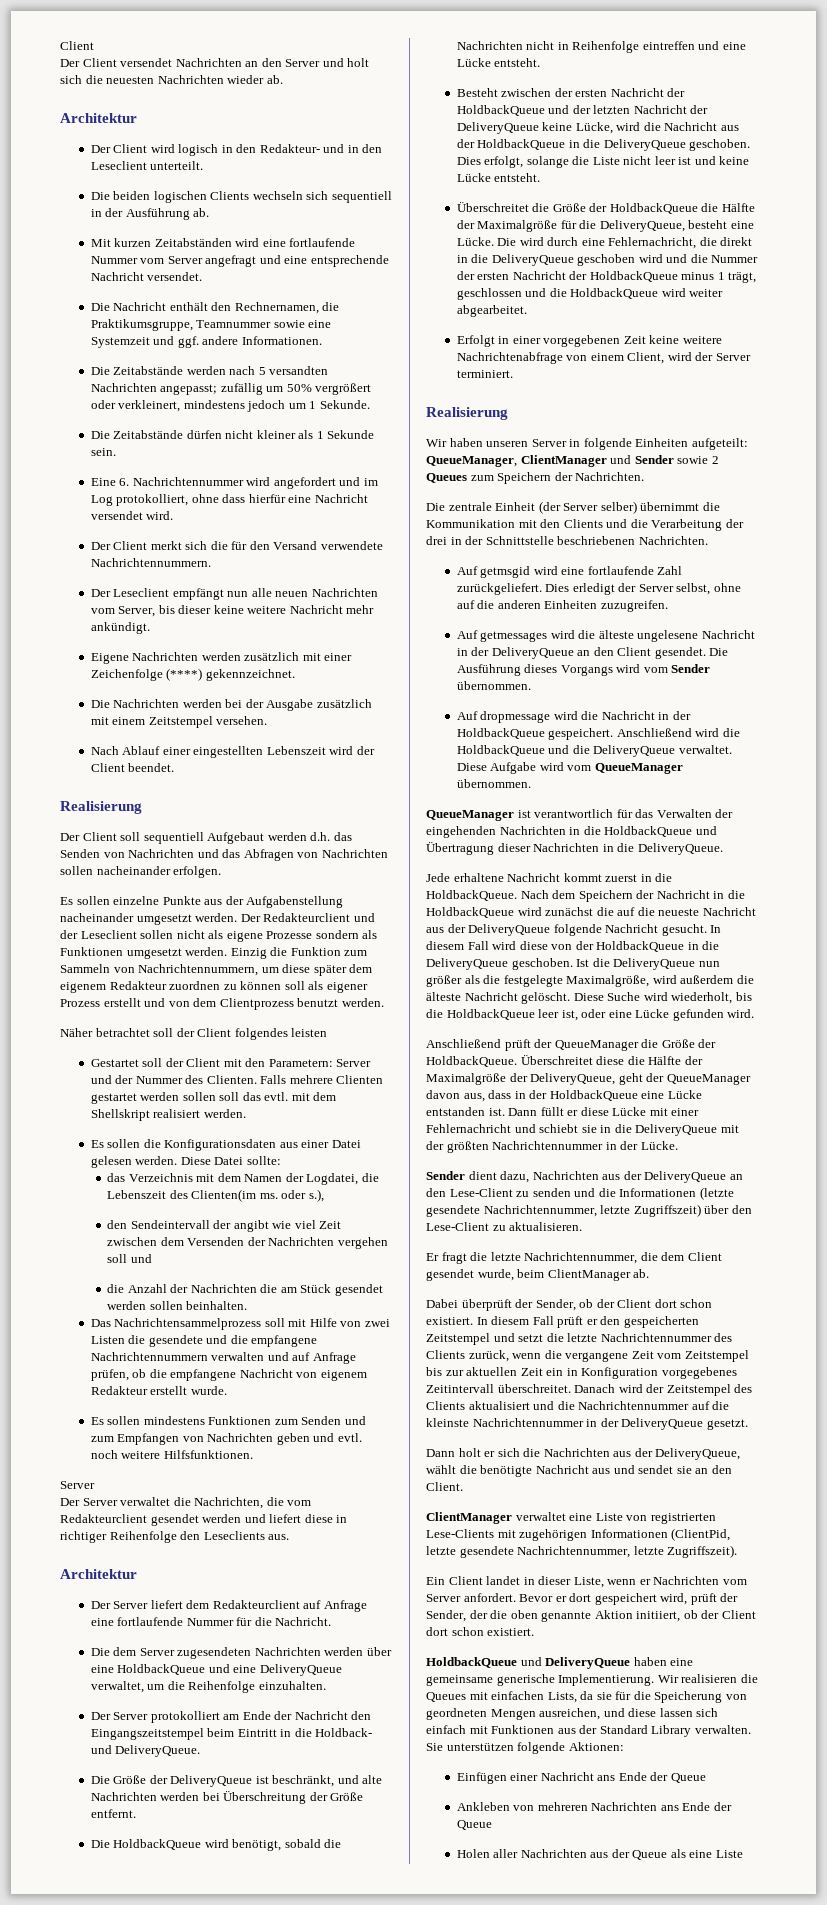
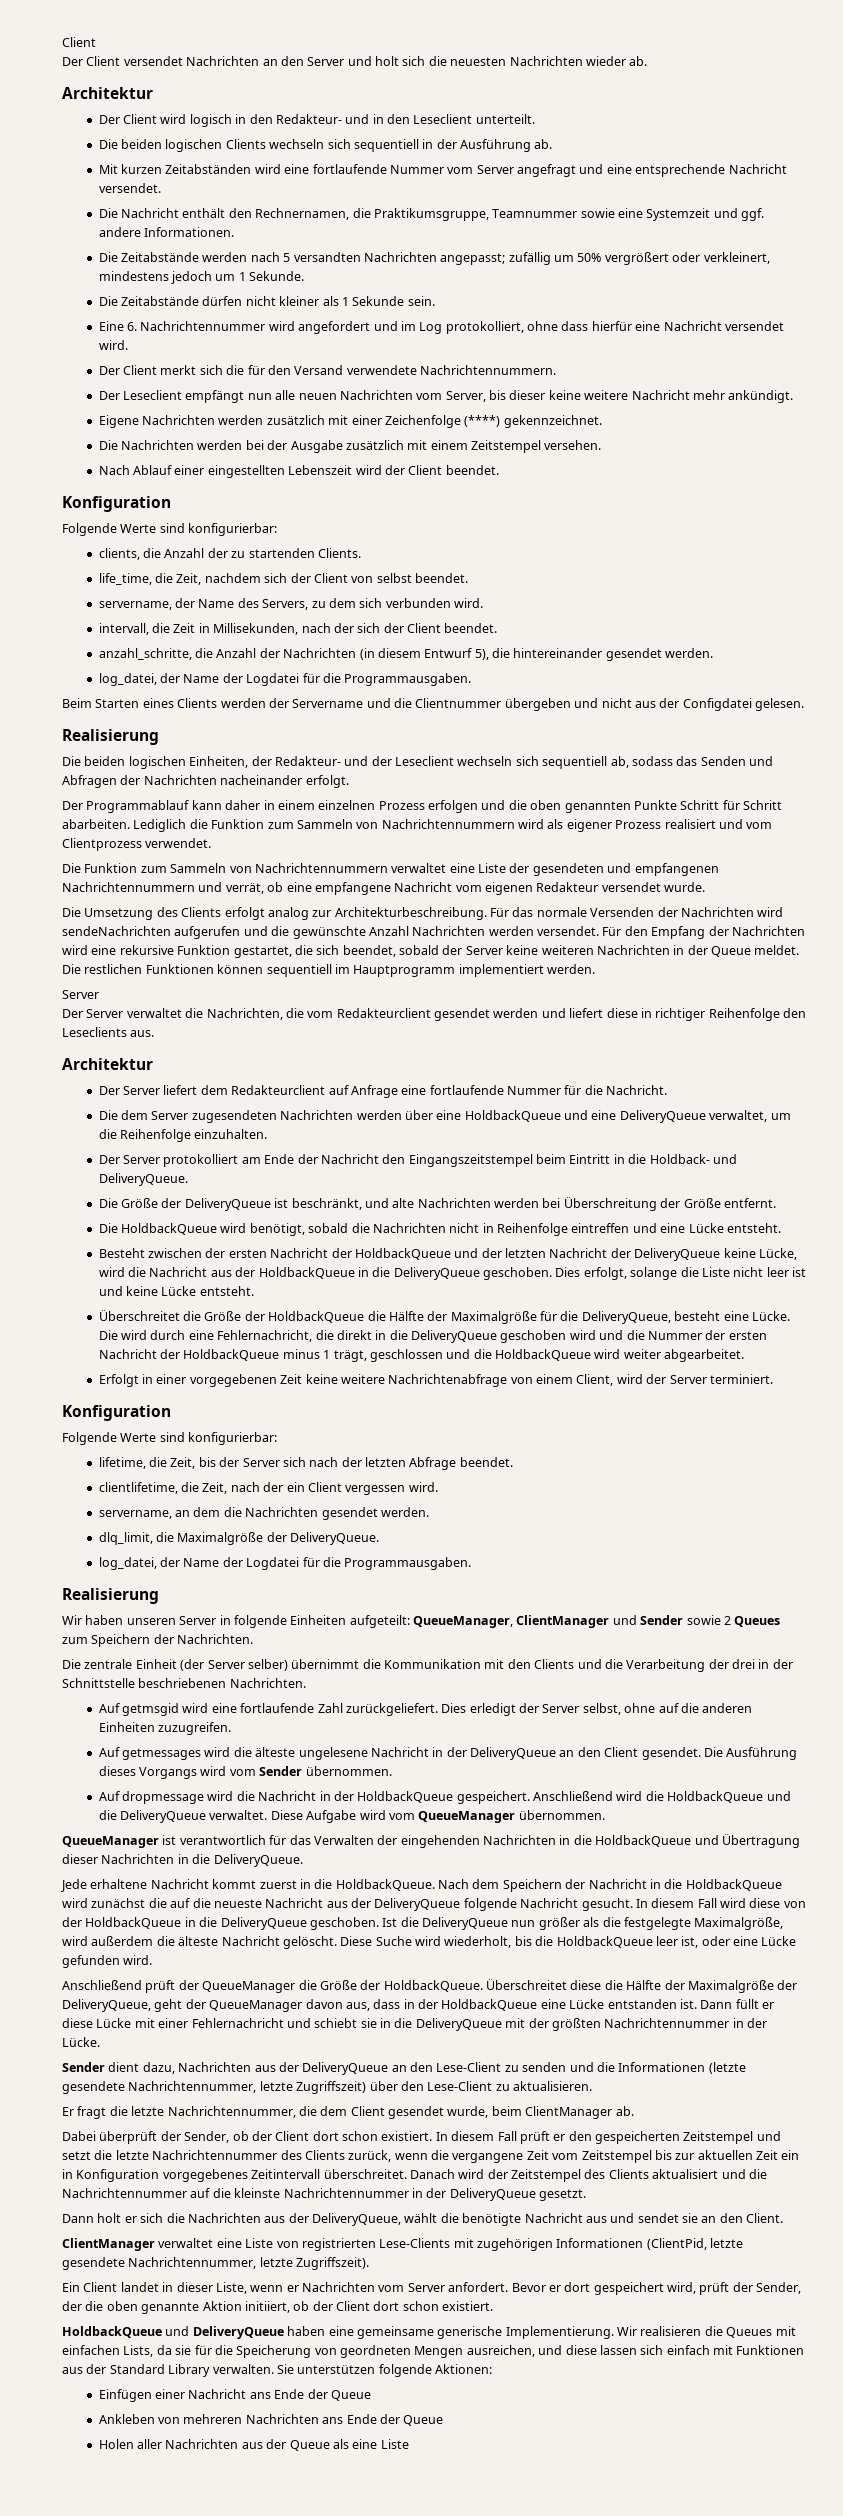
[60,801,142,814] [60,832,352,844] [60,849,388,861] [60,866,222,878] [60,896,344,908] [60,913,375,925] [60,930,378,942] [60,947,267,959] Realisierung // Der Client soll sequentiell Aufgebaut werden d.h. das Senden von Nachrichten und das Abfragen von Nachrichten sollen nacheinander erfolgen. // Es sollen einzelne Punkte aus der Aufgabenstellung nacheinander umgesetzt werden. Der Redakteurclient und der Leseclient sollen nicht als eigene Prozesse sondern als Funktionen umgesetzt werden. Einzig -> [62,496,171,512] [62,523,278,536] [98,548,361,560] [98,573,469,585] [98,598,484,610] [98,623,498,635] [98,648,714,661] [98,673,472,686] [62,698,804,711] [62,729,159,745] [62,756,773,769] [62,775,349,788] [62,800,782,813] [62,819,187,832] Konfiguration // Folgende Werte sind konfigurierbar: // clients, die Anzahl der zu startenden Clients. // life_time, die Zeit, nachdem sich der Client von selbst beendet. // servername, der Name des Servers, zu dem sich verbunden wird. // intervall, die Zeit in Millisekunden, nach der sich der Client beendet. // anzahl_schritte, die Anzahl der Nachrichten (in diesem Entwurf 5), die hintereinander gesendet werden. // log_datei, der Name der Logdatei für die Programmausgaben. // Beim Starten eines Clients werden der Servername und die Clientnummer übergeben und nicht aus der Configdatei gelesen. // Realisierung // Die beiden logischen Einheiten, der Redakteur- und der Leseclient wechseln sich sequentiell ab, sodass das Senden und Abfragen der Nachrichten nacheinander erfolgt. // Der Programmablauf kann daher in einem einzelnen Prozess erfolgen und die oben genannten Punkte Schritt für Schritt abarbeiten. Lediglich
[138,964,373,976] [60,981,368,993] [60,998,384,1010] [60,1028,328,1040] [90,1058,372,1067] [90,1075,384,1084] [90,1092,337,1104] [90,1109,246,1121] [90,1139,361,1151] [90,1156,281,1168] [107,1173,379,1185] [107,1189,324,1202] [107,1220,342,1232] [107,1237,388,1249] [107,1254,152,1263] [107,1284,383,1296] [107,1301,248,1310] [90,1318,390,1330] [90,1335,318,1347] [90,1352,356,1364] [90,1369,367,1381] [90,1386,227,1395] [90,1416,366,1425] [90,1433,362,1445] [90,1450,253,1459] Nachrichtennummern, um diese später dem eigenem Redakteur zuordnen zu können soll als eigener Prozess erstellt und von dem Clientprozess benutzt werden. // Näher betrachtet soll der Client folgendes leisten // Gestartet soll der Client mit den Parametern: Server und der Nummer des Clienten. Falls mehrere Clienten gestartet werden sollen soll das evtl. mit dem Shellskript realisiert werden. // Es sollen die Konfigurationsdaten aus einer Datei gelesen werden. Diese Datei sollte: // das Verzeichnis mit dem Namen der Logdatei, die Lebenszeit des Clienten(im ms. oder s.), // den Sendeintervall der angibt wie viel Zeit zwischen dem Versenden der Nachrichten vergehen soll und // die Anzahl der Nachrichten die am Stück gesendet werden sollen beinhalten. // Das Nachrichtensammelprozess soll mit Hilfe von zwei Listen die gesendete und die empfangene Nachrichtennummern verwalten und auf Anfrage prüfen, ob die empfangene Nachricht von eigenem Redakteur erstellt wurde. // Es sollen mindestens Funktionen zum Senden und zum Empfangen von Nachrichten geben und evtl. noch weitere Hilfsfunktionen. -> [381,819,773,832] [62,838,212,851] [62,863,719,876] [62,882,706,895] [62,907,784,920] [62,926,805,939] [62,945,800,958] [62,964,595,977] Nachrichtennummern wird als eigener Prozess realisiert und vom Clientprozess verwendet. // Die Funktion zum Sammeln von Nachrichtennummern verwaltet eine Liste der gesendeten und empfangenen Nachrichtennummern und verrät, ob eine empfangene Nachricht vom eigenen Redakteur versendet wurde. // Die Umsetzung des Clients erfolgt analog zur Architekturbeschreibung. Für das normale Versenden der Nachrichten wird sendeNachrichten aufgerufen und die gewünschte Anzahl Nachrichten werden versendet. Für den Empfang der Nachrichten wird eine rekursive Funktion gestartet, die sich beendet, sobald der Server keine weiteren Nachrichten in der Queue meldet. Die restlichen Funktionen können sequentiell im Hauptprogramm implementiert werden.
(513, 374) none -> [62,1405,171,1421] [62,1432,278,1445] [98,1457,513,1470] [98,1482,438,1495] [98,1507,429,1520] [98,1532,380,1545] [98,1557,472,1570] // Konfiguration // Folgende Werte sind konfigurierbar: // lifetime, die Zeit, bis der Server sich nach der letzten Abfrage beendet. // clientlifetime, die Zeit, nach der ein Client vergessen wird. // servername, an dem die Nachrichten gesendet werden. // dlq_limit, die Maximalgröße der DeliveryQueue. // log_datei, der Name der Logdatei für die Programmausgaben.

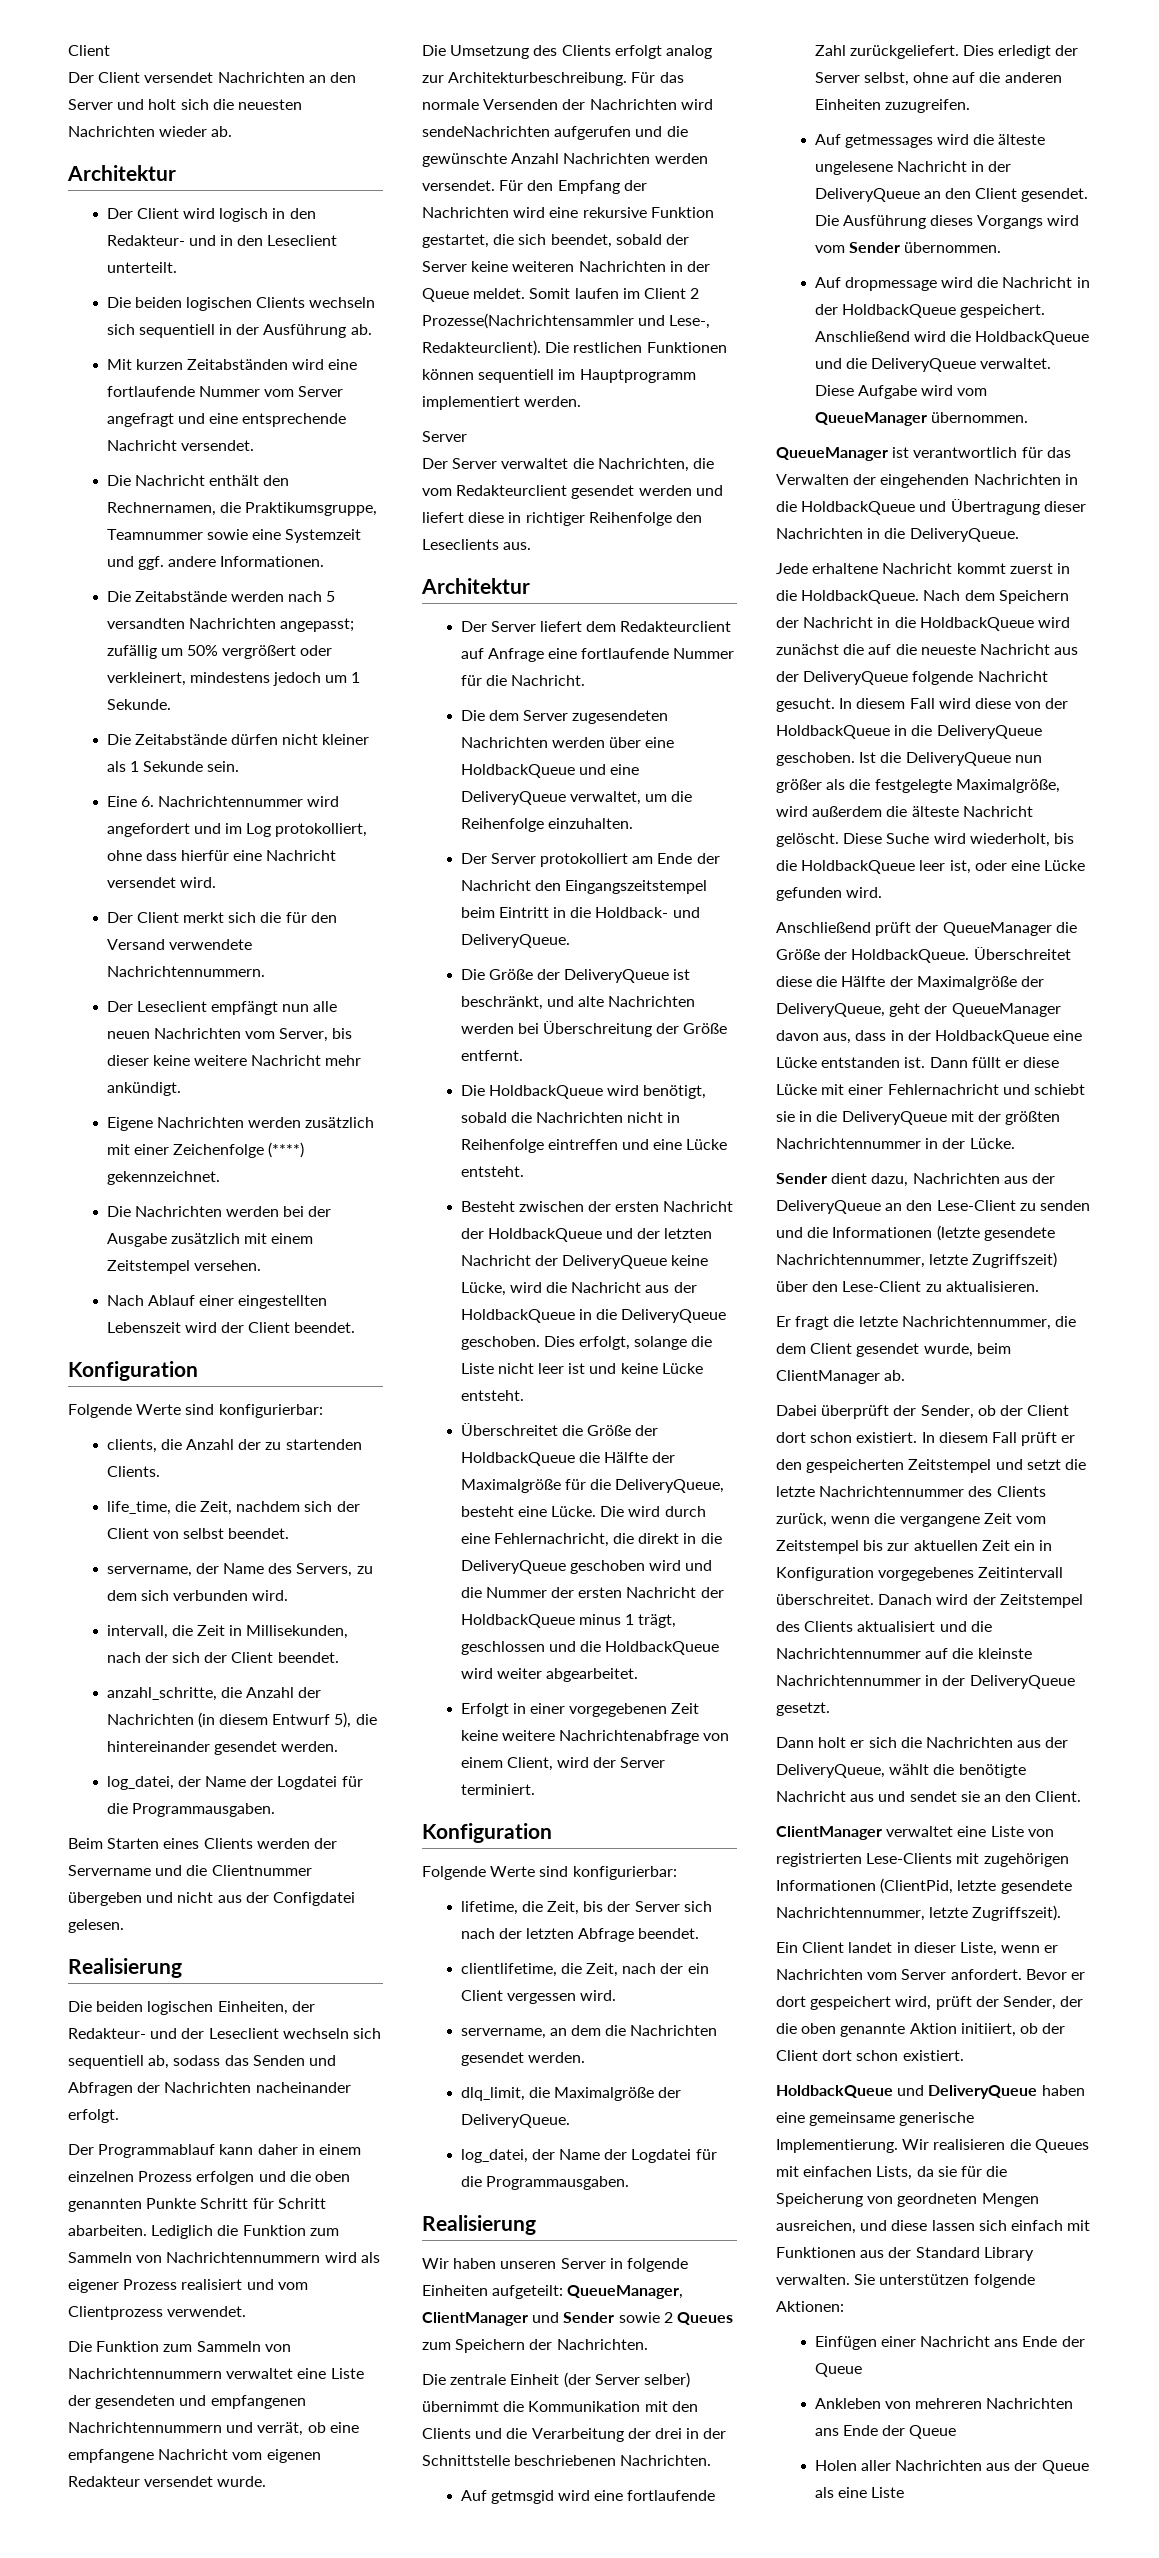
(800, 950) none -> [529,288,700,299] [422,313,711,329] [422,340,541,356] Somit laufen im Client 2 Prozesse(Nachrichtensammler und Lese-, Redakteurclient).

